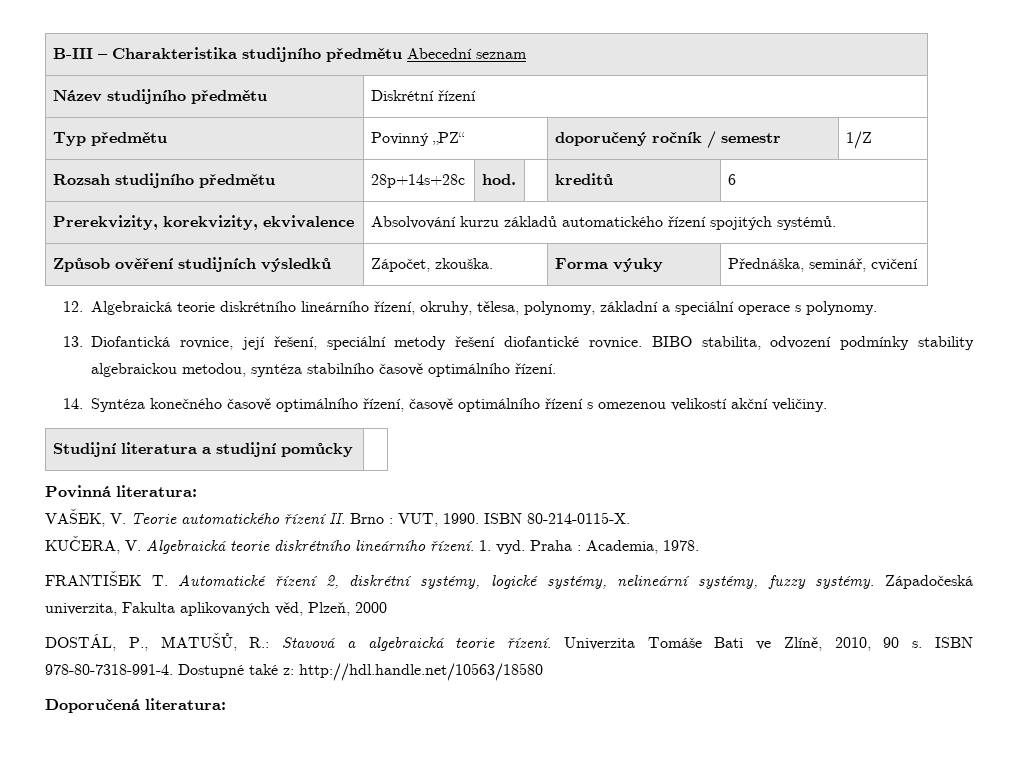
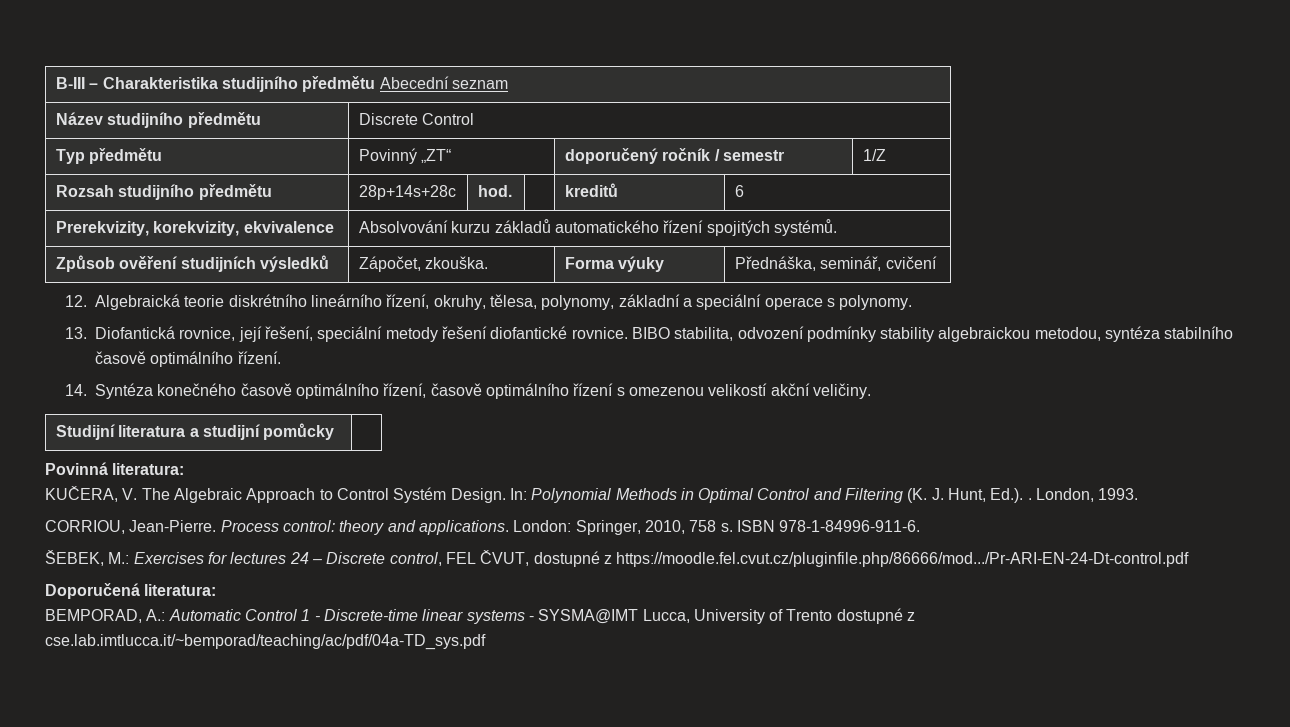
[370,90,476,101] Diskrétní řízení -> [358,113,475,125] Discrete Control
[432,132,465,146] „PZ“ -> [421,149,452,163] „ZT“
[45,508,630,527] [45,535,699,554] [45,570,974,589] [45,602,387,616] [45,632,973,651] [45,663,543,681] [45,698,226,713] VAŠEK, V. Teorie automatického řízení II. Brno : VUT, 1990. ISBN 80-214-0115-X. // KUČERA, V. Algebraická teorie diskrétního lineárního řízení. 1. vyd. Praha : Academia, 1978. // FRANTIŠEK T. Automatické řízení 2, diskrétní systémy, logické systémy, nelineární systémy, fuzzy systémy. Západočeská univerzita, Fakulta aplikovaných věd, Plzeň, 2000 // DOSTÁL, P., MATUŠŮ, R.: Stavová a algebraická teorie řízení. Univerzita Tomáše Bati ve Zlíně, 2010, 90 s. ISBN 978-80-7318-991-4. Dostupné také z: http://hdl.handle.net/10563/18580 // Doporučená literatura: -> [45,486,1139,503] [45,520,921,535] [45,550,1190,567] [45,583,217,599] [45,608,916,624] [45,634,486,650] KUČERA, V. The Algebraic Approach to Control Systém Design. In: Polynomial Methods in Optimal Control and Filtering (K. J. Hunt, Ed.). . London, 1993. // CORRIOU, Jean-Pierre. Process control: theory and applications. London: Springer, 2010, 758 s. ISBN 978-1-84996-911-6. // ŠEBEK, M.: Exercises for lectures 24 – Discrete control, FEL ČVUT, dostupné z https://moodle.fel.cvut.cz/pluginfile.php/86666/mod.../Pr-ARI-EN-24-Dt-control.pdf // Doporučená literatura: // BEMPORAD, A.: Automatic Control 1 - Discrete-time linear systems - SYSMA@IMT Lucca, University of Trento dostupné z cse.lab.imtlucca.it/~bemporad/teaching/ac/pdf/04a-TD_sys.pdf

